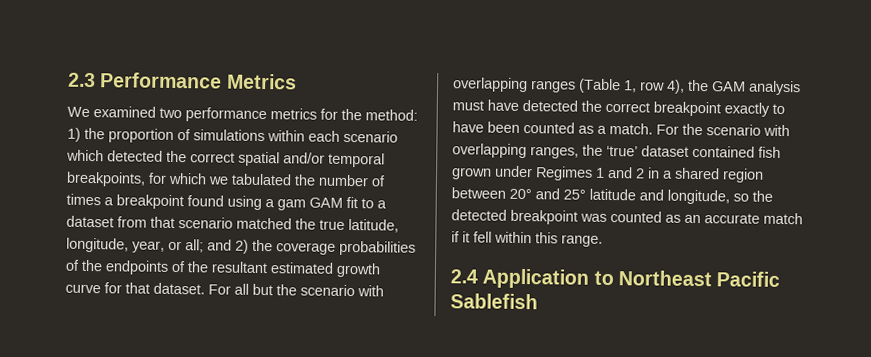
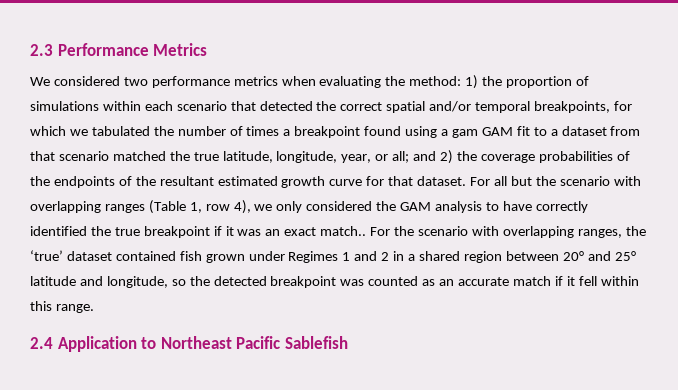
[93,106,156,118] examined -> [53,76,120,86] considered
[320,108,338,120] for -> [281,76,382,88] when evaluating
[66,149,104,162] which -> [230,101,256,111] that
[688,79,801,96] [452,99,785,117] [452,121,653,135] the GAM analysis must have detected the correct breakpoint exactly to have been counted as a match. -> [254,201,588,213] [30,226,367,238] we only considered the GAM analysis to have correctly identified the true breakpoint if it was an exact match..

